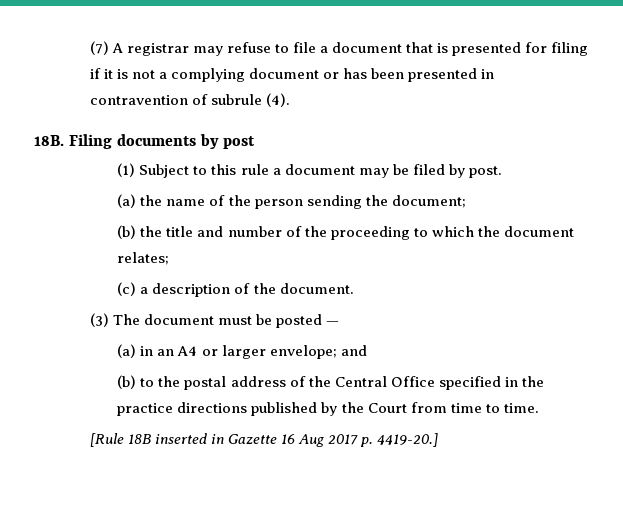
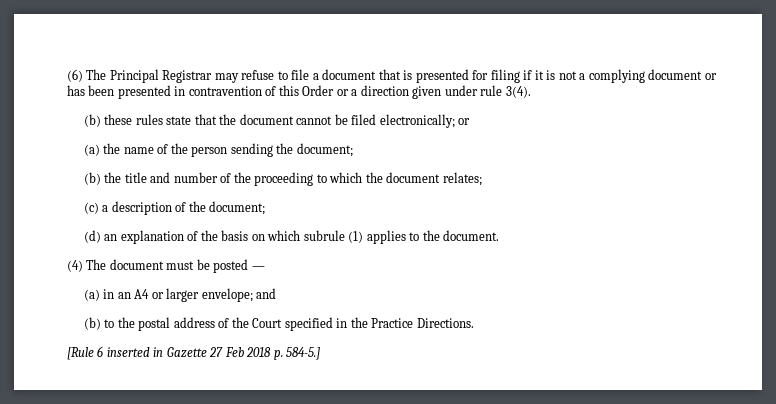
[89,41,189,56] (7) A registrar -> [66,69,213,83] (6) The Principal Registrar
[210,93,290,107] [34,134,256,149] [117,163,502,178] subrule (4). // 18B. Filing documents by post // (1) Subject to this rule a document may be filed by post. -> [278,85,531,99] [83,114,471,128] this Order or a direction given under rule 3(4). // (b) these rules state that the document cannot be filed electronically; or
(276, 288) none -> [209,201,266,215] [83,230,440,244] document; // (d) an explanation of the basis on which subrule (1) applies to the
[89,313,109,327] (3) -> [66,260,83,272] (4)
[334,376,435,387] Central Office -> [252,318,283,328] Court
[117,402,539,416] practice directions published by the Court from time to time. -> [371,318,474,328] Practice Directions.
[127,434,151,444] 18B -> [97,346,104,357] 6
[280,433,438,447] 16 Aug 2017 p. 4419-20.] -> [209,347,321,360] 27 Feb 2018 p. 584-5.]

